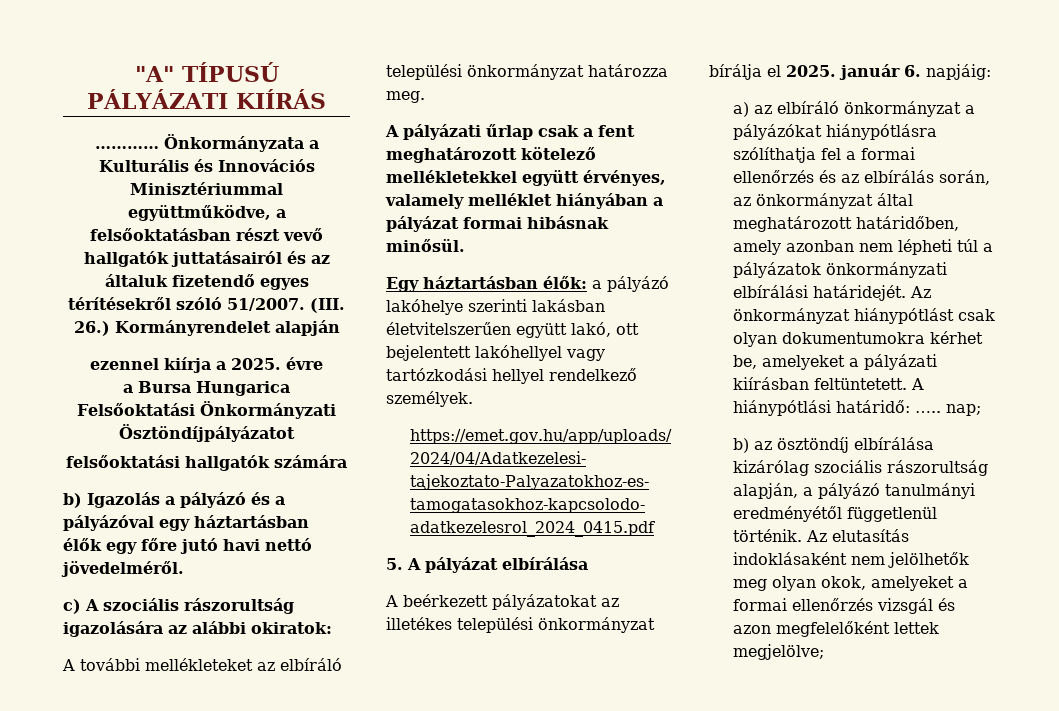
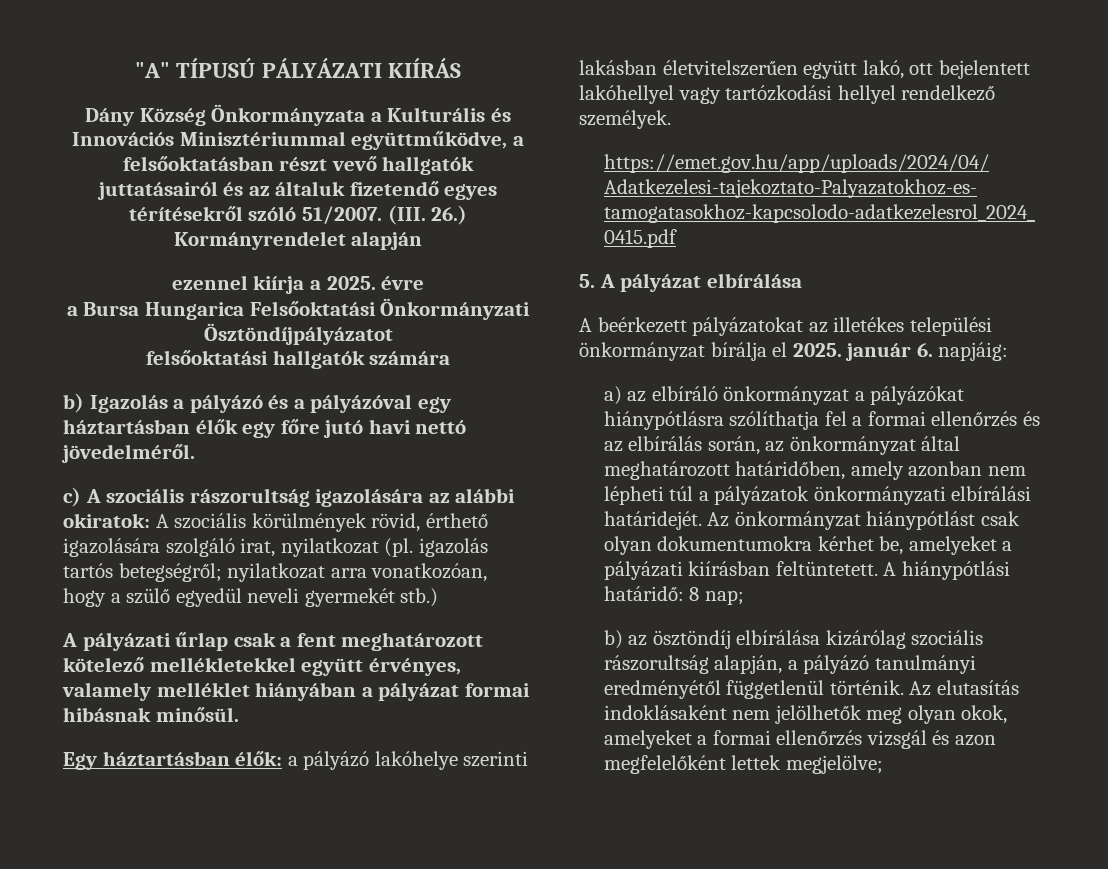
[94,146,159,149] ………… -> [85,108,206,126] Dány Község
[62,658,342,671] [386,64,668,80] [386,91,425,103] // A további mellékleteket az elbíráló települési önkormányzat határozza meg. -> [155,513,488,532] [63,538,488,557] [63,563,488,582] [63,588,439,607] A szociális körülmények rövid, érthető igazolására szolgáló irat, nyilatkozat (pl. igazolás tartós betegségről; nyilatkozat arra vonatkozóan, hogy a szülő egyedül neveli gyermekét stb.)
[914,411,941,413] ….. -> [689,587,700,601] 8

